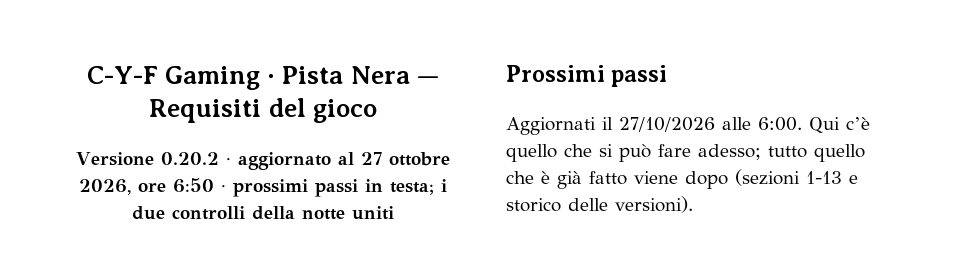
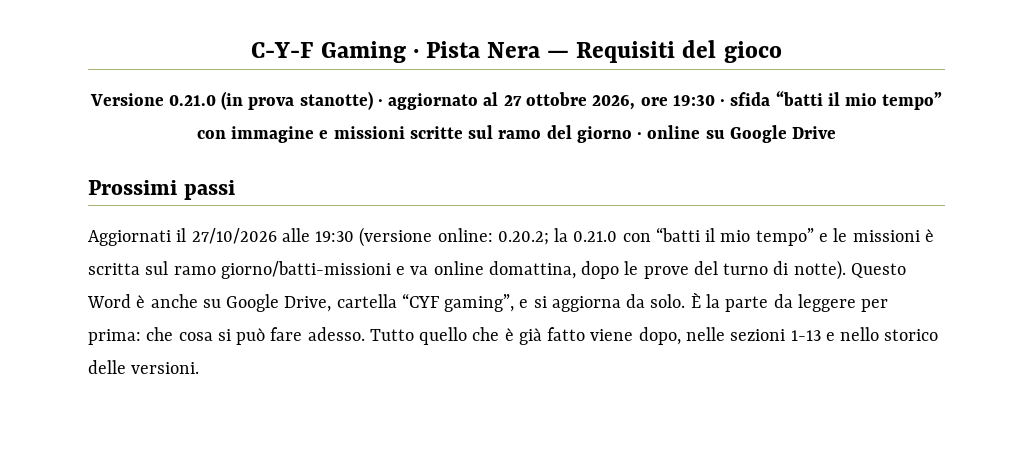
[160,152,219,165] 0.20.2 -> [168,91,373,110] 0.21.0 (in prova stanotte)
[173,178,447,197] [132,206,394,220] 6:50 · prossimi passi in testa; i due controlli della notte uniti -> [672,91,943,110] [196,125,837,143] 19:30 · sfida “batti il mio tempo” con immagine e missioni scritte sul ramo del giorno · online su Google Drive
[758,117,870,134] [506,144,592,162] 6:00. Qui c’è quello che -> [315,227,934,247] [88,260,906,280] [87,292,889,312] [88,327,213,345] 19:30 (versione online: 0.20.2; la 0.21.0 con “batti il mio tempo” e le missioni è scritta sul ramo giorno/batti-missioni e va online domattina, dopo le prove del turno di notte). Questo Word è anche su Google Drive, cartella “CYF gaming”, e si aggiorna da solo. È la parte da leggere per prima: che cosa
[698,144,807,160] adesso; tutto -> [307,327,414,341] adesso. Tutto
[685,169,800,189] dopo (sezioni -> [638,327,786,345] dopo, nelle sezioni
(858, 179) none -> [840,327,880,341] nello
[615,196,693,213] versioni). -> [131,362,200,374] versioni.

